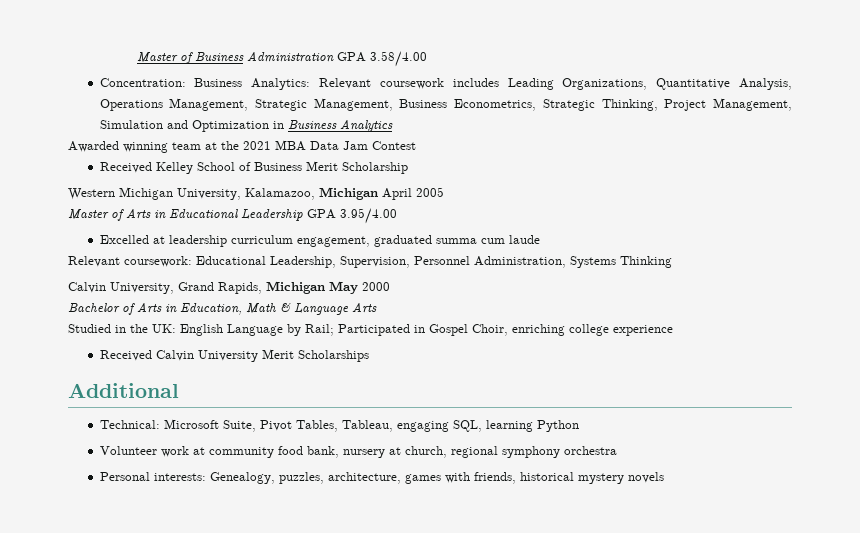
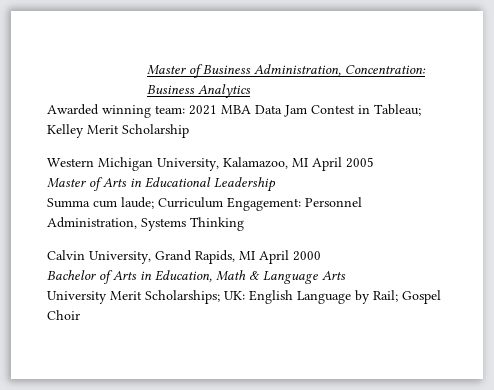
[246,51,427,67] [99,78,793,90] [99,98,793,111] [99,120,284,132] Administration GPA 3.58/4.00 // Concentration: Business Analytics: Relevant coursework includes Leading Organizations, Quantitative Analysis, Operations Management, Strategic Management, Business Econometrics, Strategic Thinking, Project Management, Simulation and Optimization in -> [254,64,427,76] Administration, Concentration:
[172,141,239,150] team at the -> [155,105,185,114] team:
[99,162,302,174] // Received Kelley School of Business -> [358,104,421,116] [47,124,84,138] in Tableau; Kelley
[319,187,378,200] Michigan -> [292,158,308,167] MI
[307,208,397,224] [99,235,540,247] [68,256,410,268] GPA 3.95/4.00 // Excelled at leadership curriculum engagement, graduated summa cum laude // Relevant coursework: Educational Leadership, Supervision, -> [47,197,301,211] // Summa cum laude; Curriculum Engagement:
[266,281,358,294] Michigan May -> [239,250,289,264] MI April
[68,324,148,333] Studied in the -> [47,290,220,304] University Merit Scholarships;
[338,324,673,336] [99,349,369,362] [68,383,179,398] [99,419,579,432] [99,446,617,458] [99,472,664,484] Participated in Gospel Choir, enriching college experience // Received Calvin University Merit Scholarships // Additional // Technical: Microsoft Suite, Pivot Tables, Tableau, engaging SQL, learning Python // Volunteer work at community food bank, nursery at church, regional symphony orchestra // Personal interests: Genealogy, puzzles, architecture, games with friends, historical mystery novels -> [402,290,441,304] [47,310,80,320] Gospel Choir

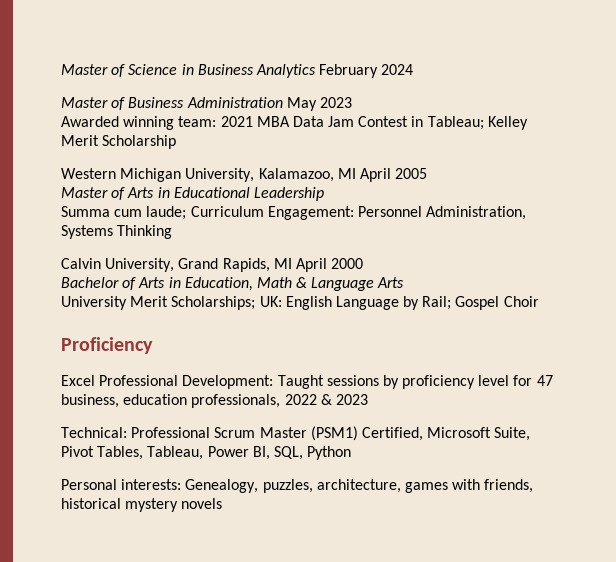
[147,64,427,78] [147,84,252,98] Master of Business Administration, Concentration: Business Analytics -> [61,64,414,78] [61,97,352,111] Master of Science in Business Analytics February 2024 // Master of Business Administration May 2023
(80, 315) none -> [61,337,153,354] [61,375,553,389] [61,394,368,408] [61,426,531,441] [61,446,352,460] [61,479,534,493] [61,498,223,512] // Proficiency // Excel Professional Development: Taught sessions by proficiency level for 47 business, education professionals, 2022 & 2023 // Technical: Professional Scrum Master (PSM1) Certified, Microsoft Suite, Pivot Tables, Tableau, Power BI, SQL, Python // Personal interests: Genealogy, puzzles, architecture, games with friends, historical mystery novels

